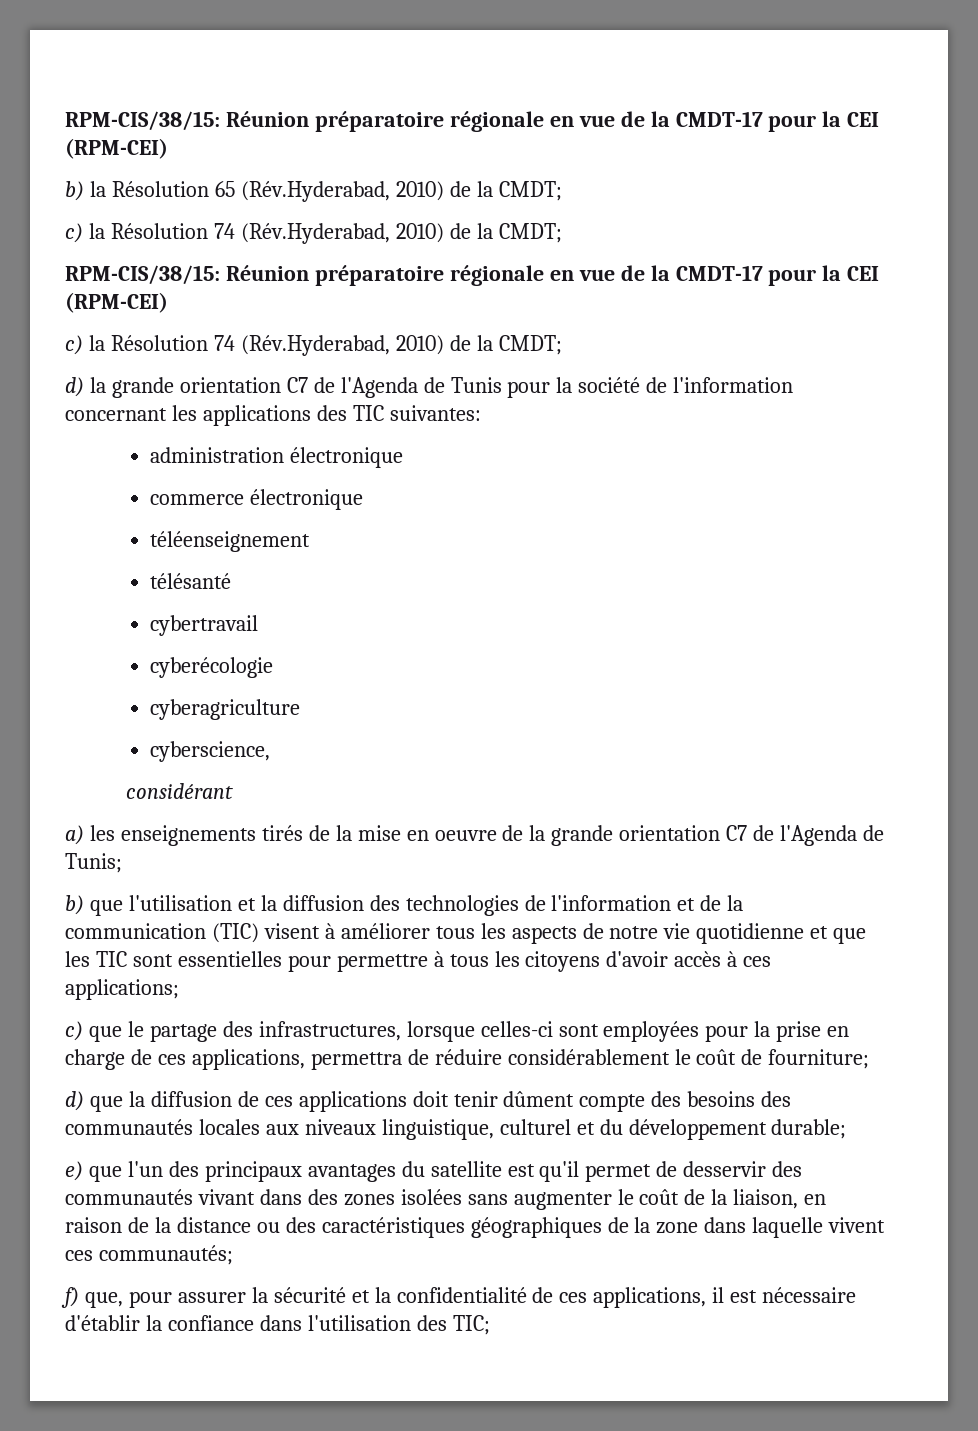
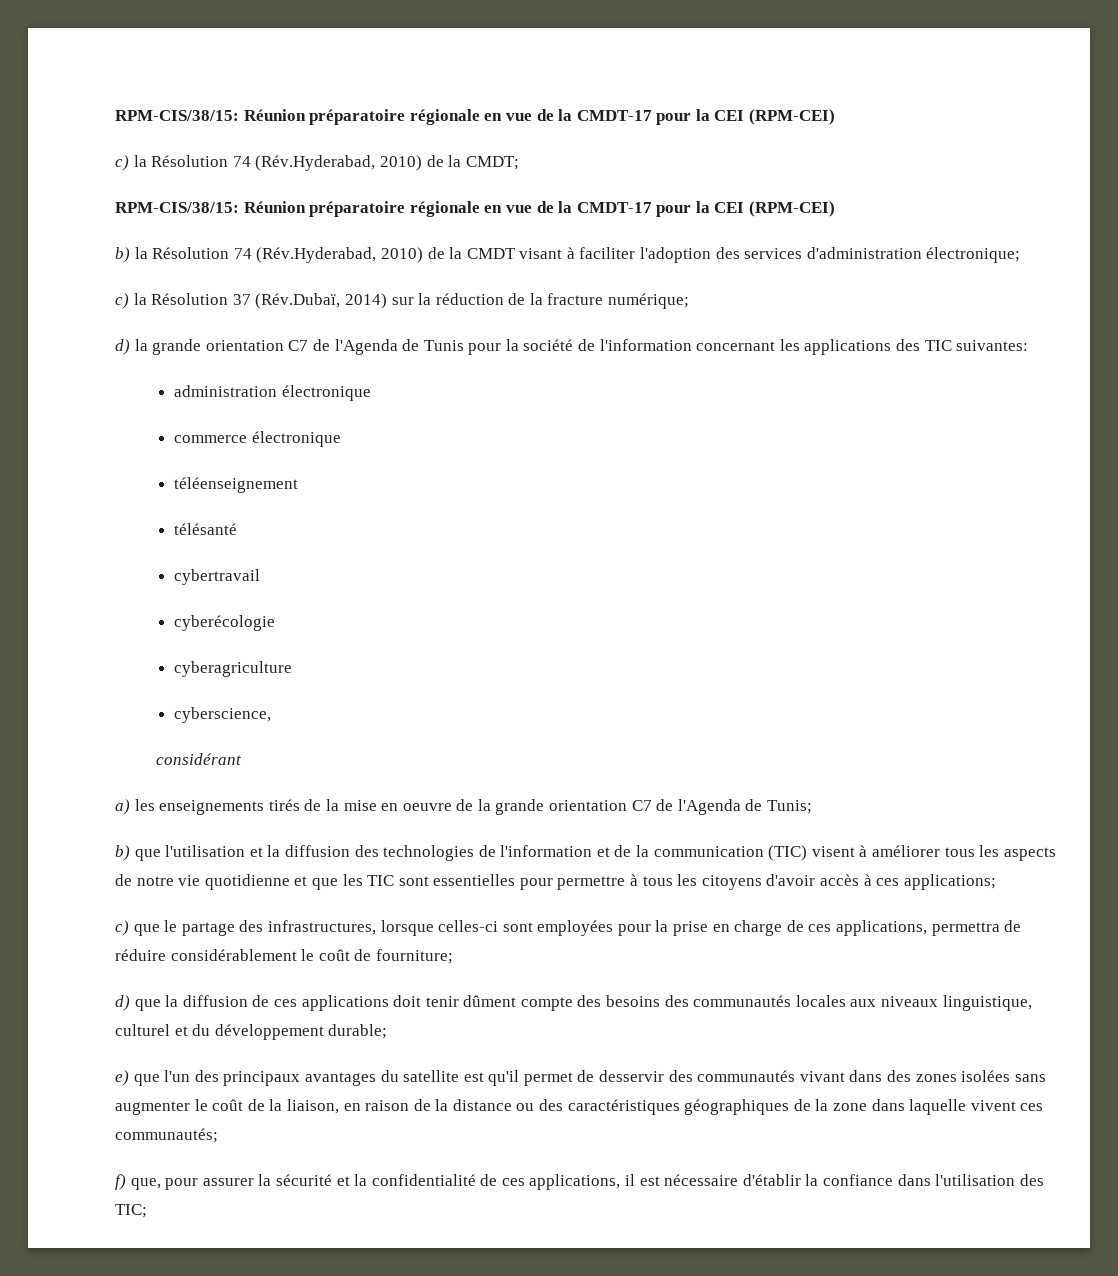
[65,181,562,202] // b) la Résolution 65 (Rév.Hyderabad, 2010) de la CMDT; -> (836, 117) none
[65,335,562,356] c) la Résolution 74 (Rév.Hyderabad, 2010) de la CMDT; -> [115,247,1021,263] [115,293,690,309] b) la Résolution 74 (Rév.Hyderabad, 2010) de la CMDT visant à faciliter l'adoption des services d'administration électronique; // c) la Résolution 37 (Rév.Dubaï, 2014) sur la réduction de la fracture numérique;

